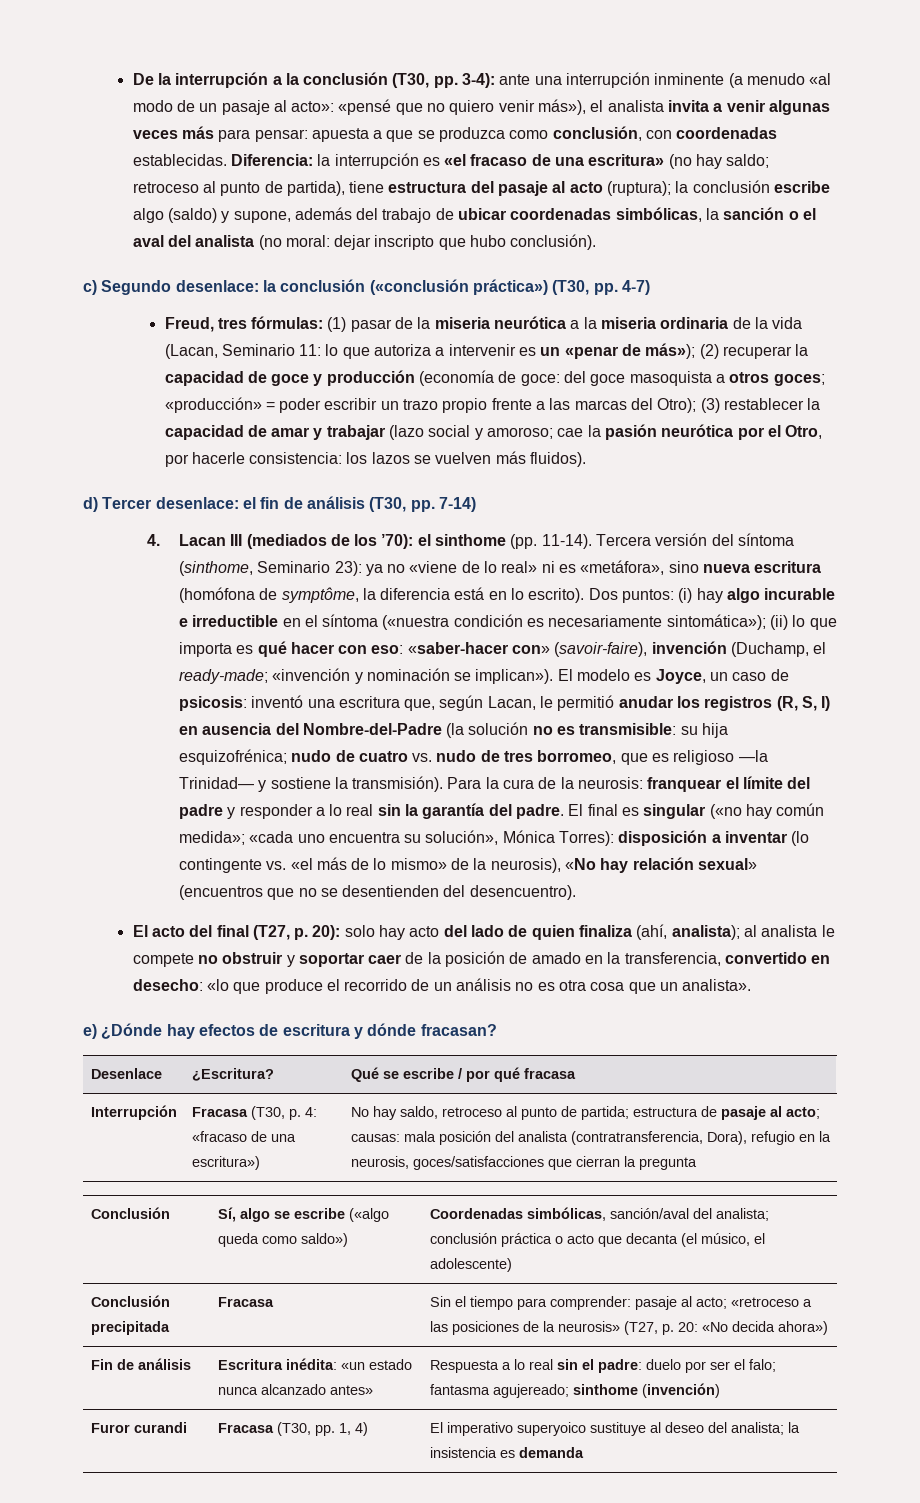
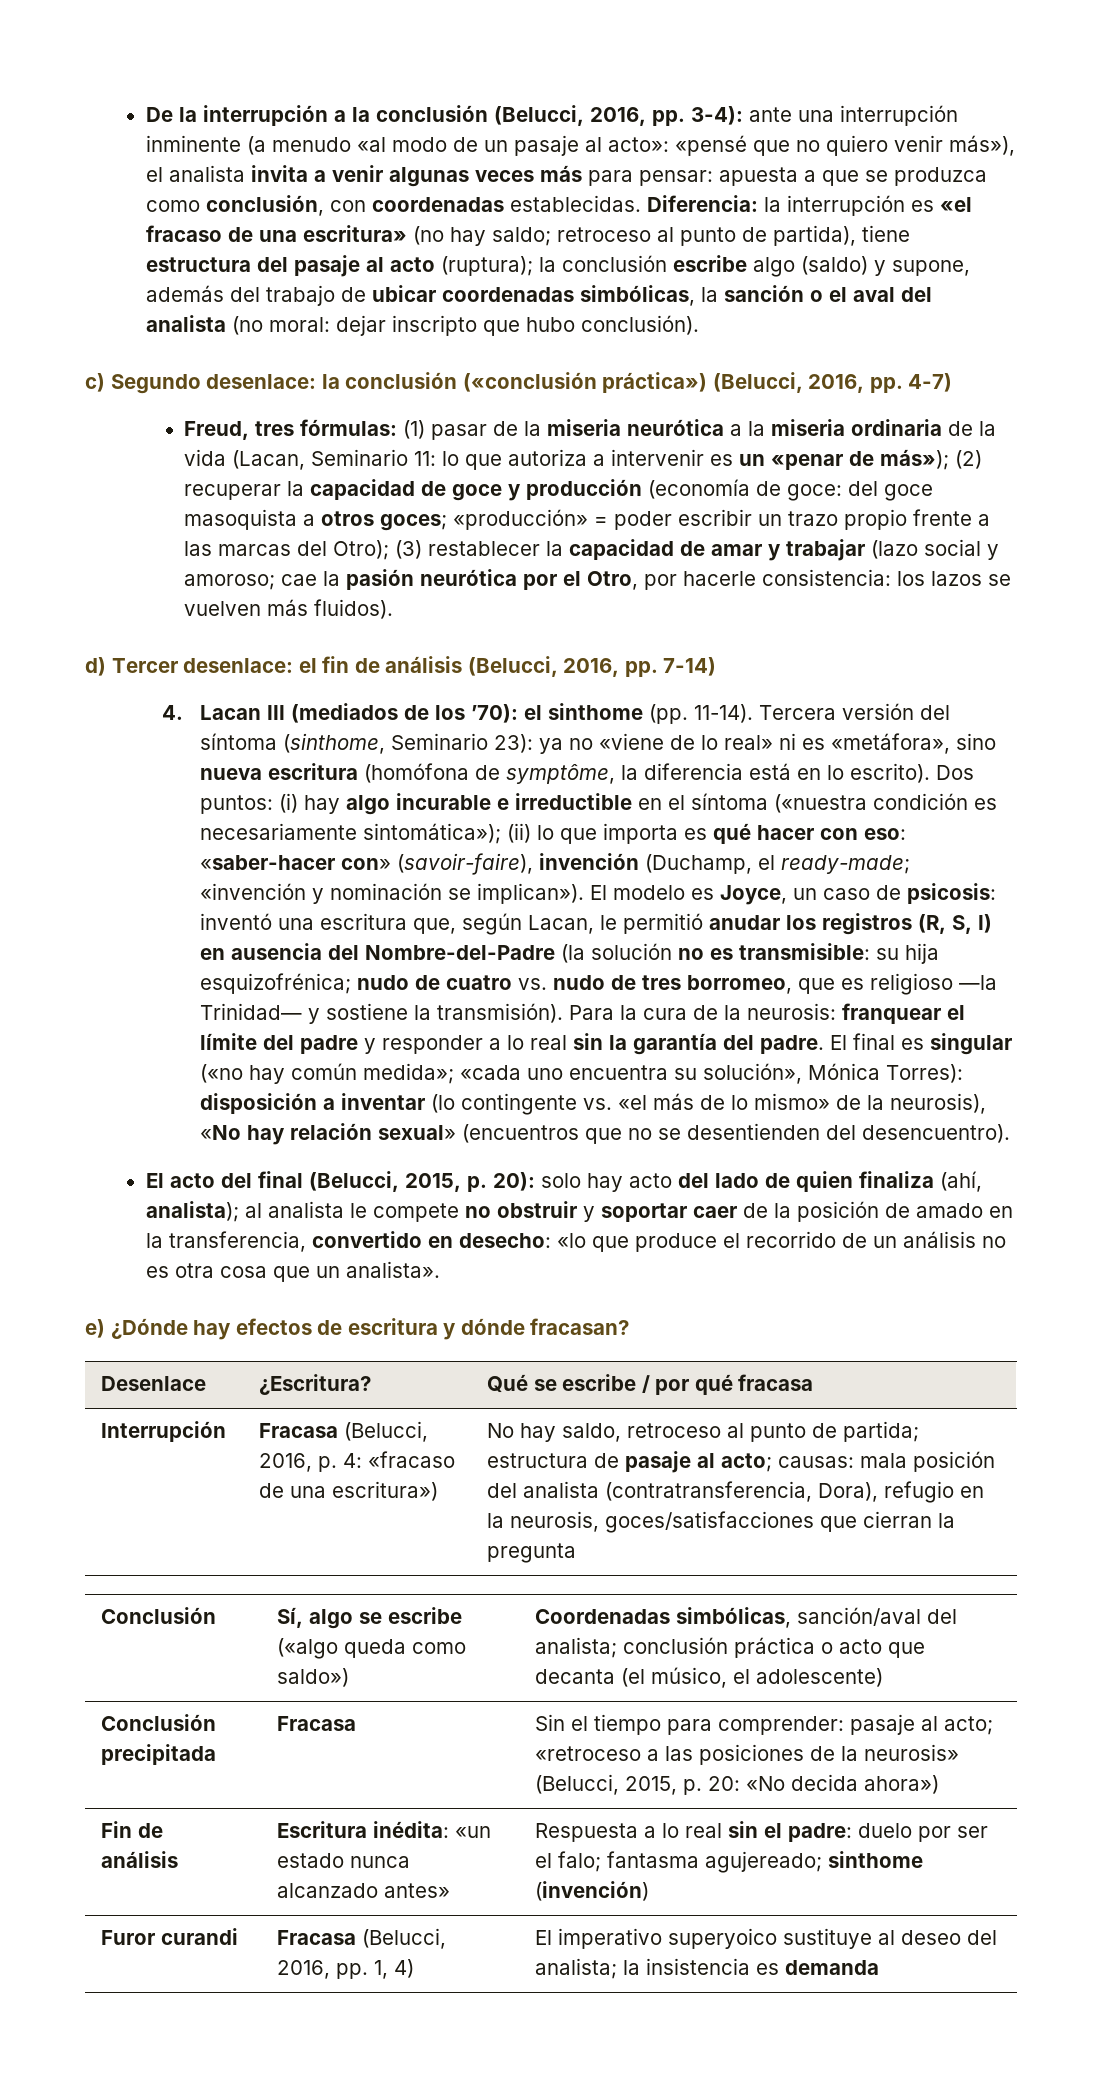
[392,73,430,88] (T30, -> [493,105,646,126] (Belucci, 2016,
[552,280,590,295] (T30, -> [712,372,865,393] (Belucci, 2016,
[369,497,407,512] (T30, -> [467,656,620,677] (Belucci, 2016,
[252,925,290,940] (T27, -> [308,1171,461,1192] (Belucci, 2015,
[250,1106,285,1120] (T30, -> [344,1421,429,1442] [259,1453,313,1472] (Belucci, 2016,
[623,1321,658,1335] (T27, -> [535,1774,678,1795] (Belucci, 2015,
[276,1422,311,1436] (T30, -> [362,1928,447,1949] [277,1960,331,1979] (Belucci, 2016,

